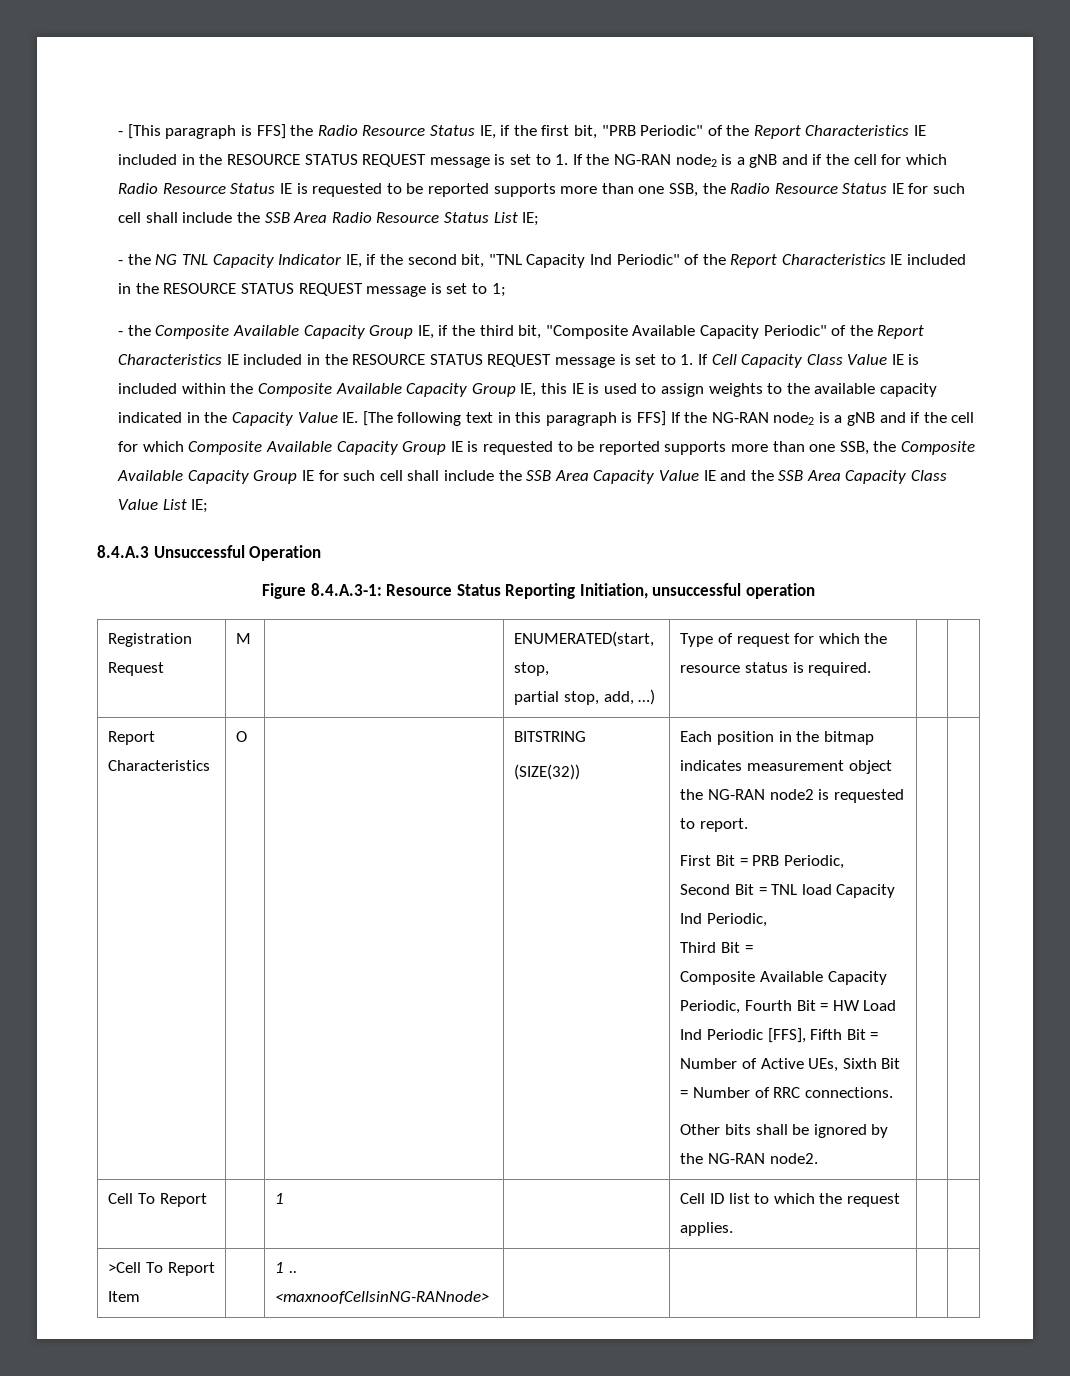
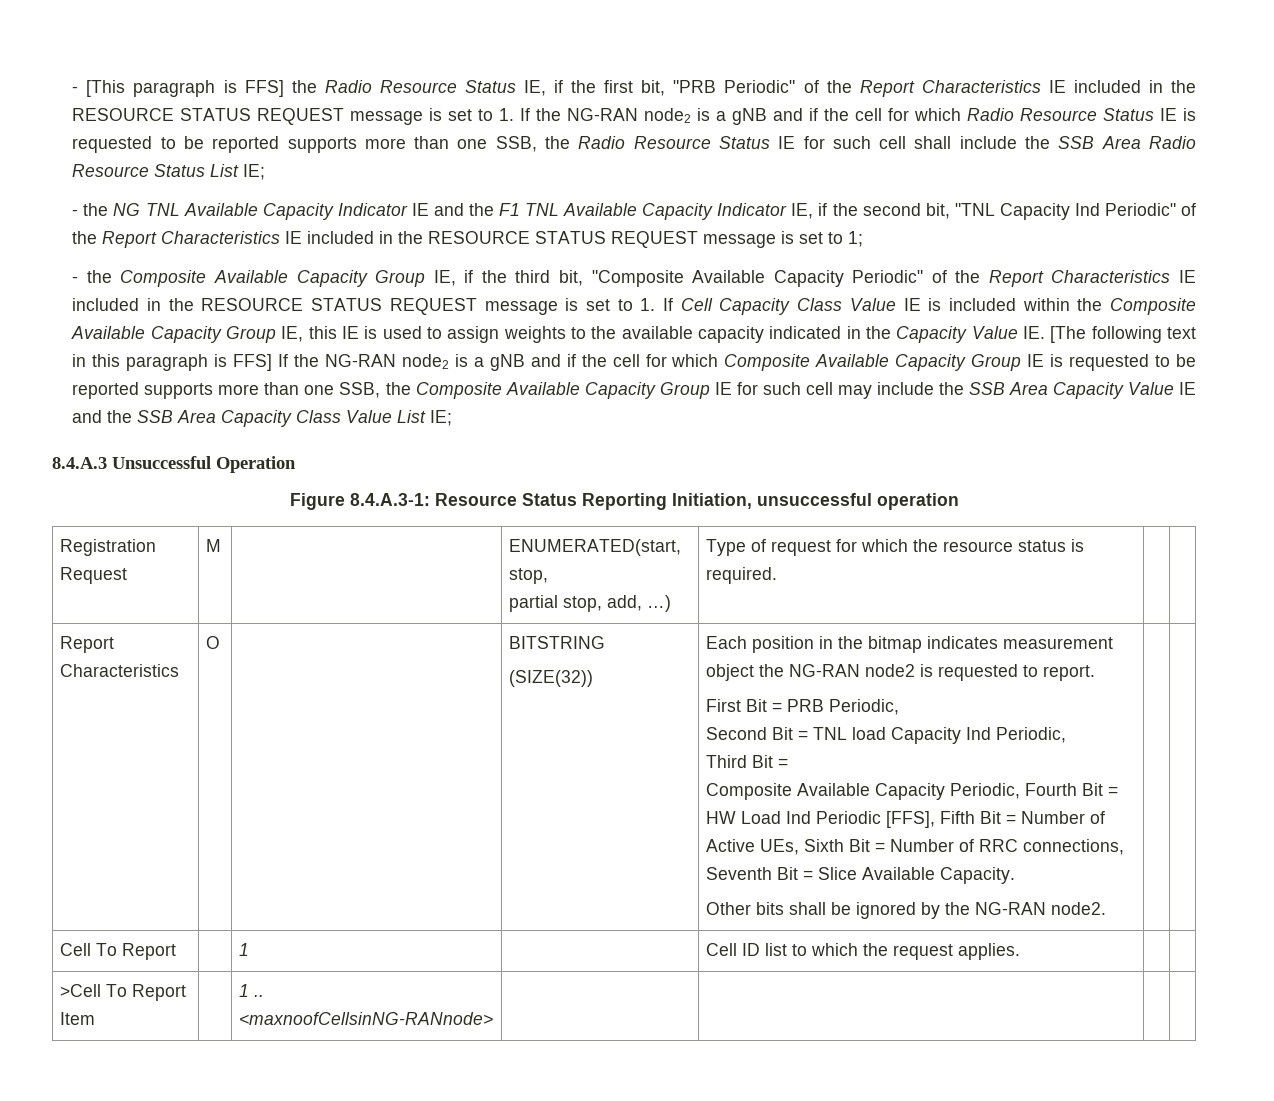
(209, 259) none -> [183,203,638,220] Available Capacity Indicator IE and the F1 TNL Available
[407,470,440,481] shall -> [837,385,872,399] may
[804,1087,893,1098] connections. -> [1023,839,1125,855] [706,867,1016,884] connections, Seventh Bit = Slice Available Capacity.

